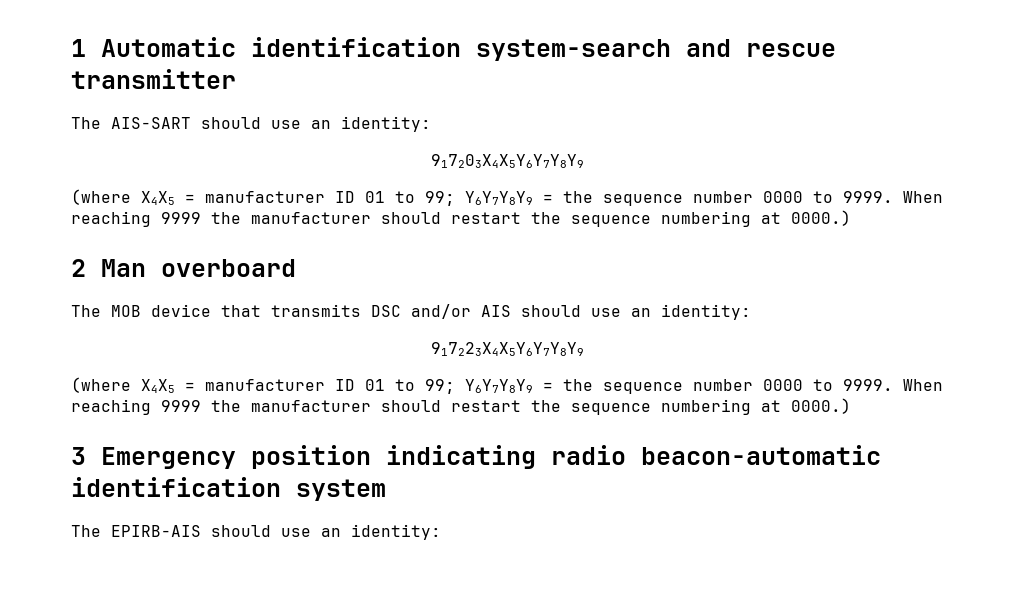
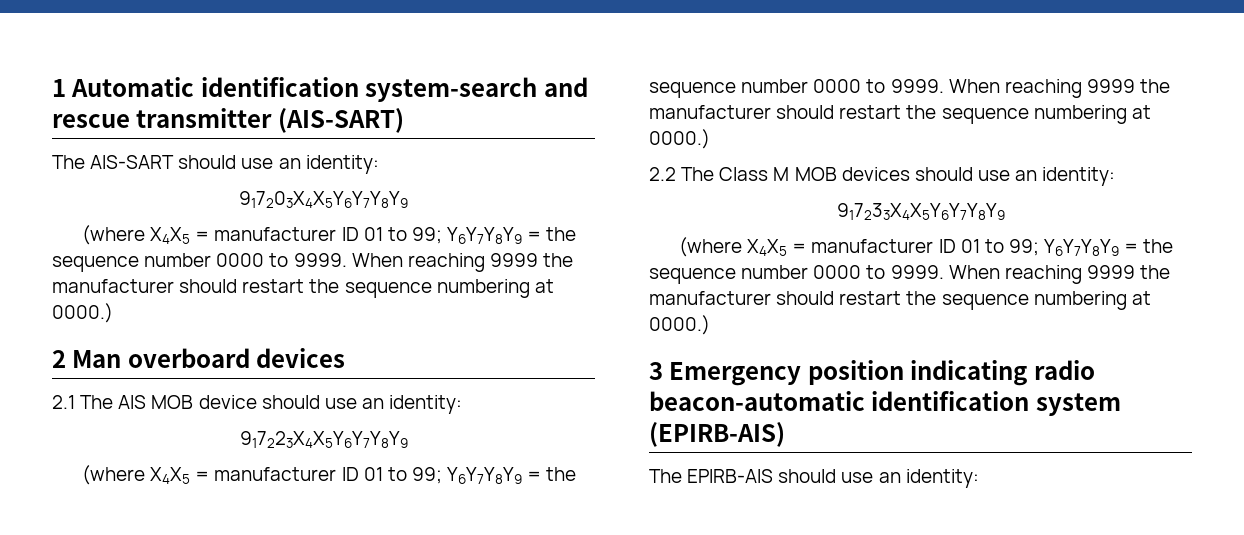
(236, 79) none -> [277,108,404,133] (AIS-SART)
[71,304,511,319] // The MOB device that transmits DSC and/or AIS -> [256,348,346,368] [52,395,257,409] devices // 2.1 The AIS MOB device
(851, 406) none -> [649,167,1116,186] [836,203,1005,220] [678,237,1174,257] [649,265,1171,284] [649,291,1151,310] [649,315,710,335] // 2.2 The Class M MOB devices should use an identity: // 917233X4X5Y6Y7Y8Y9 // (where X4X5 = manufacturer ID 01 to 99; Y6Y7Y8Y9 = the sequence number 0000 to 9999. When reaching 9999 the manufacturer should restart the sequence numbering at 0000.)
(386, 490) none -> [649,422,785,447] (EPIRB-AIS)

